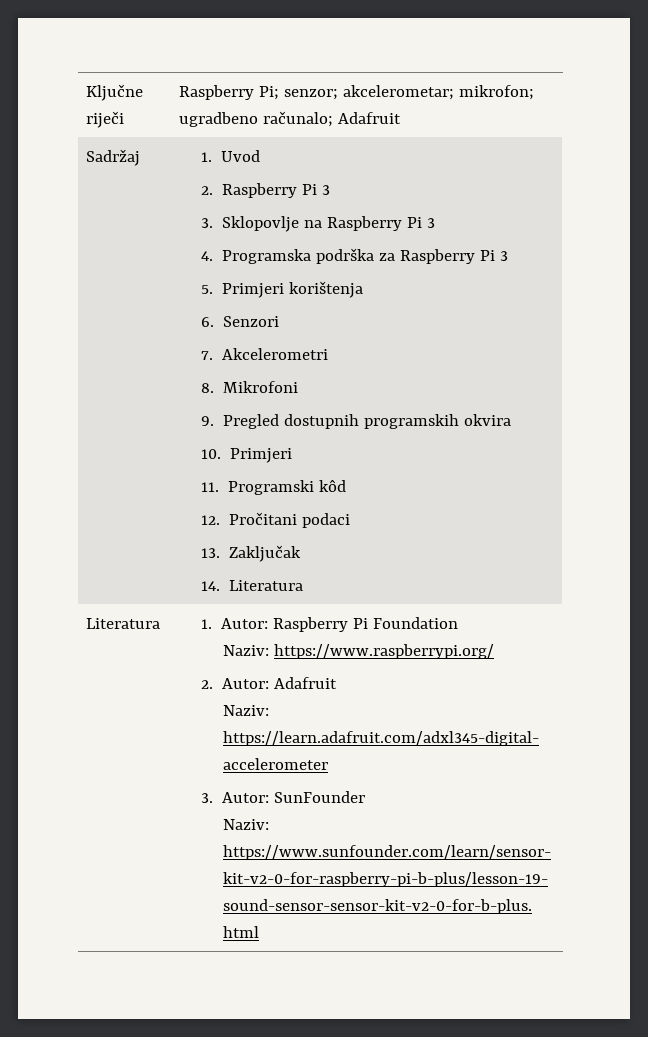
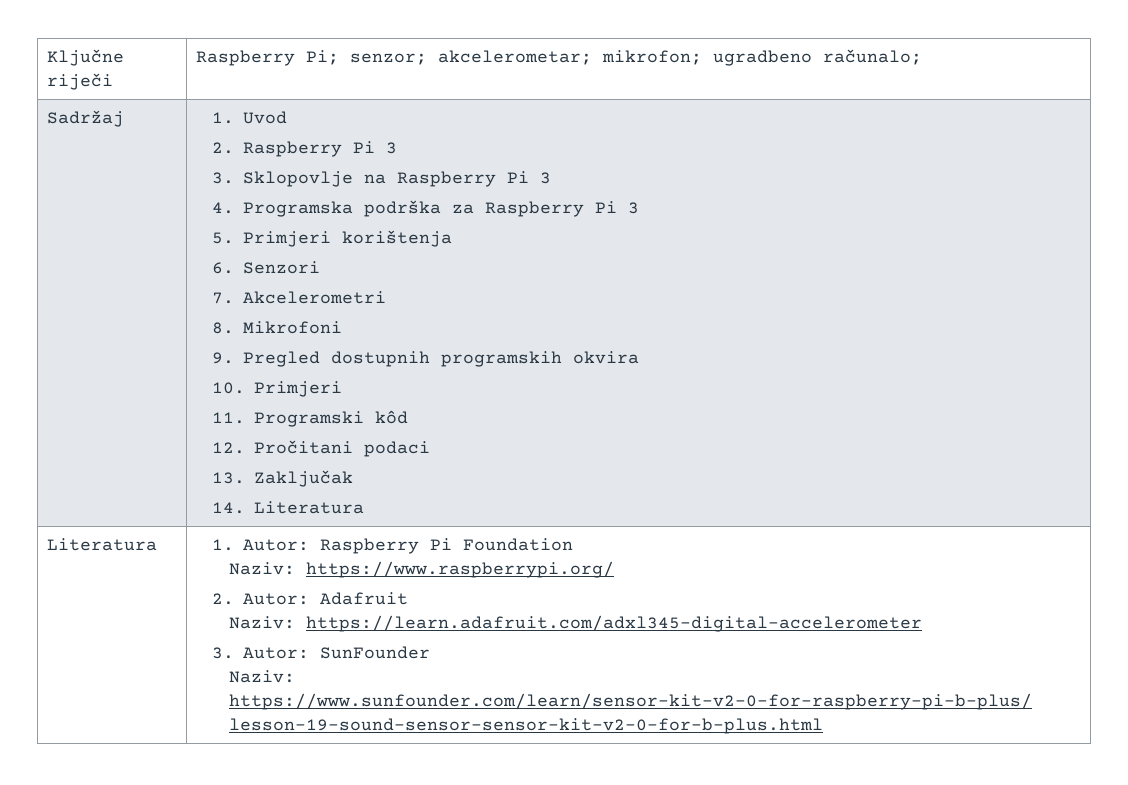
[337,112,401,124] Adafruit -> (922, 57) none

